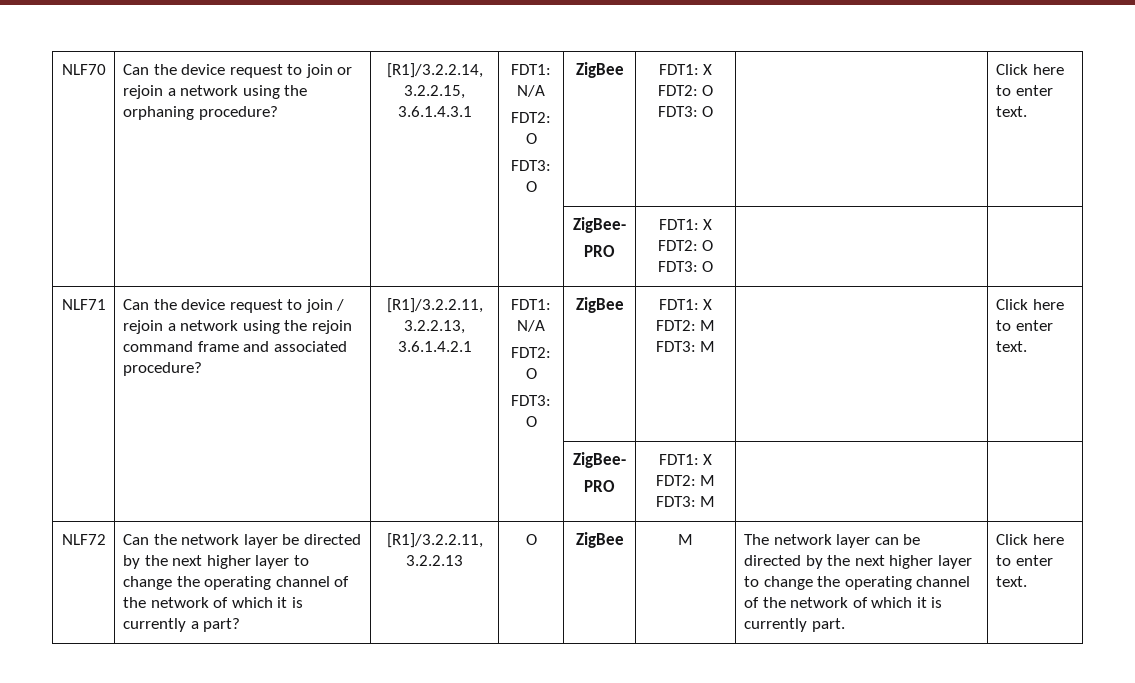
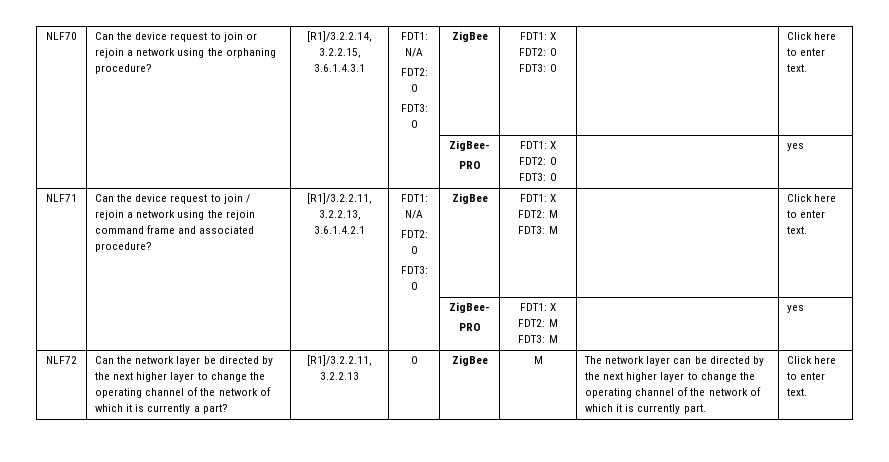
(714, 266) none -> [787,143,805,151] yes
(716, 501) none -> [787,305,805,313] yes

